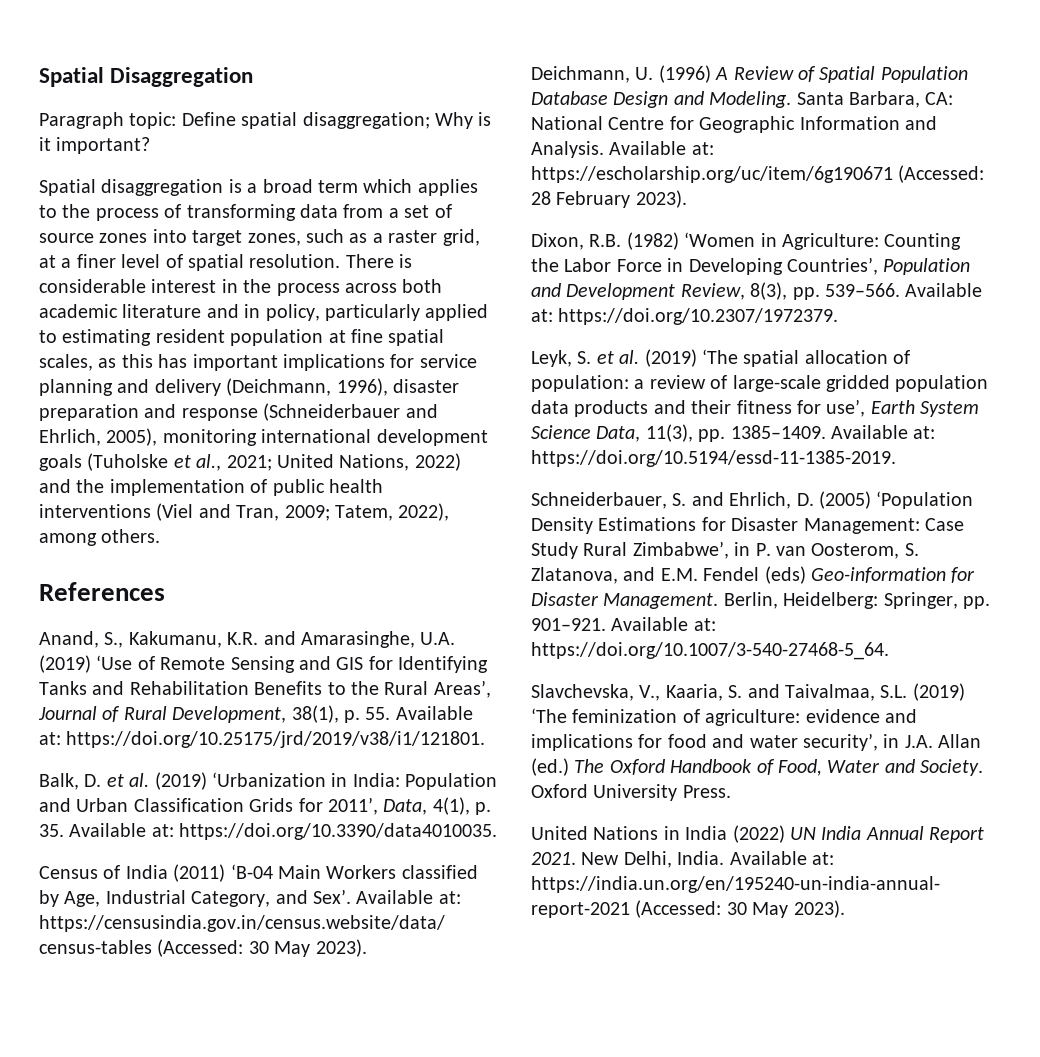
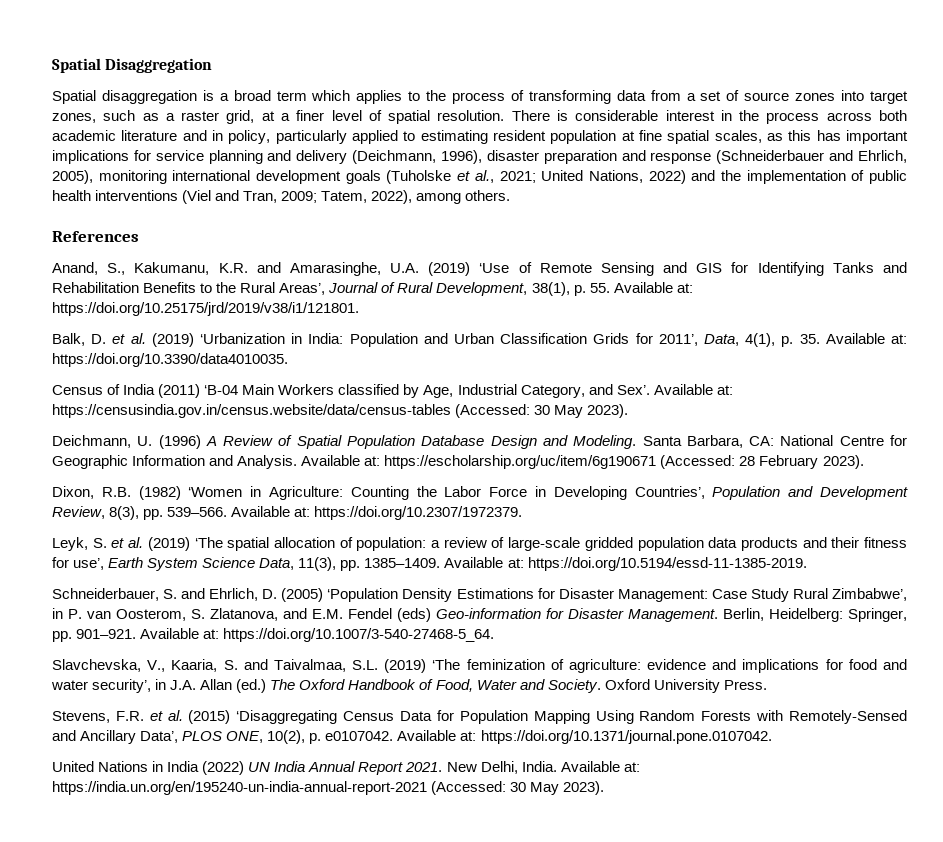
[39,112,492,129] [39,137,151,154] // Paragraph topic: Define spatial disaggregation; Why is it important? -> (213, 65) none
(731, 791) none -> [52,710,908,724] [52,730,772,744] // Stevens, F.R. et al. (2015) ‘Disaggregating Census Data for Population Mapping Using Random Forests with Remotely-Sensed and Ancillary Data’, PLOS ONE, 10(2), p. e0107042. Available at: https://doi.org/10.1371/journal.pone.0107042.

